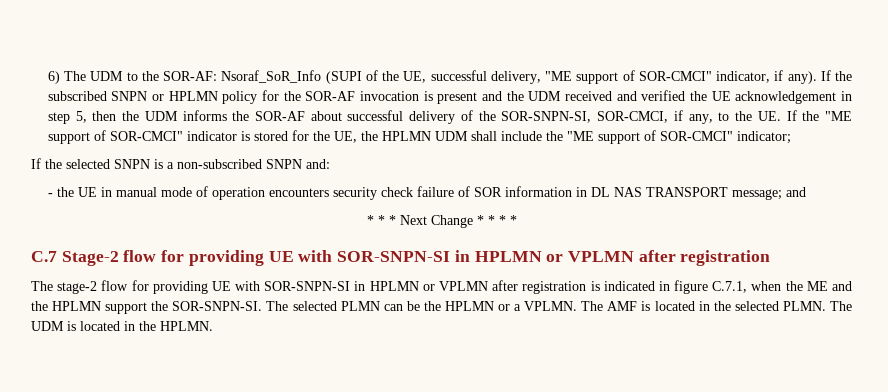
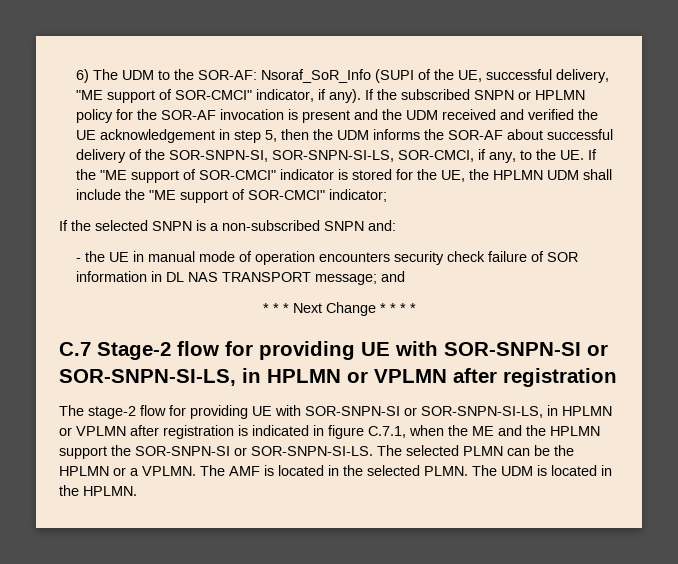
(592, 117) none -> [272,150,395,162] SOR-SNPN-SI-LS,
(451, 256) none -> [587,344,608,356] [59,369,236,386] or SOR-SNPN-SI-LS,
(351, 286) none -> [404,406,543,418] or SOR-SNPN-SI-LS,
[172,301,263,311] SOR-SNPN-SI. -> [135,446,373,456] SOR-SNPN-SI or SOR-SNPN-SI-LS.

